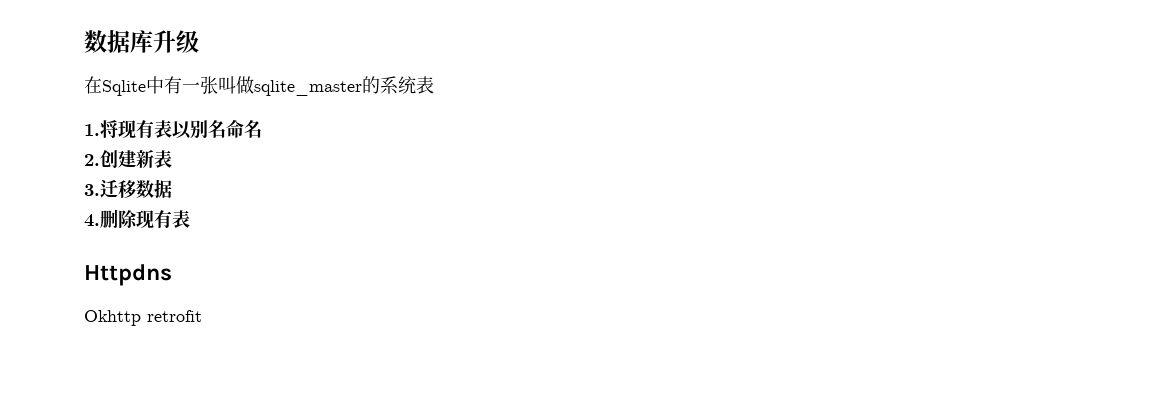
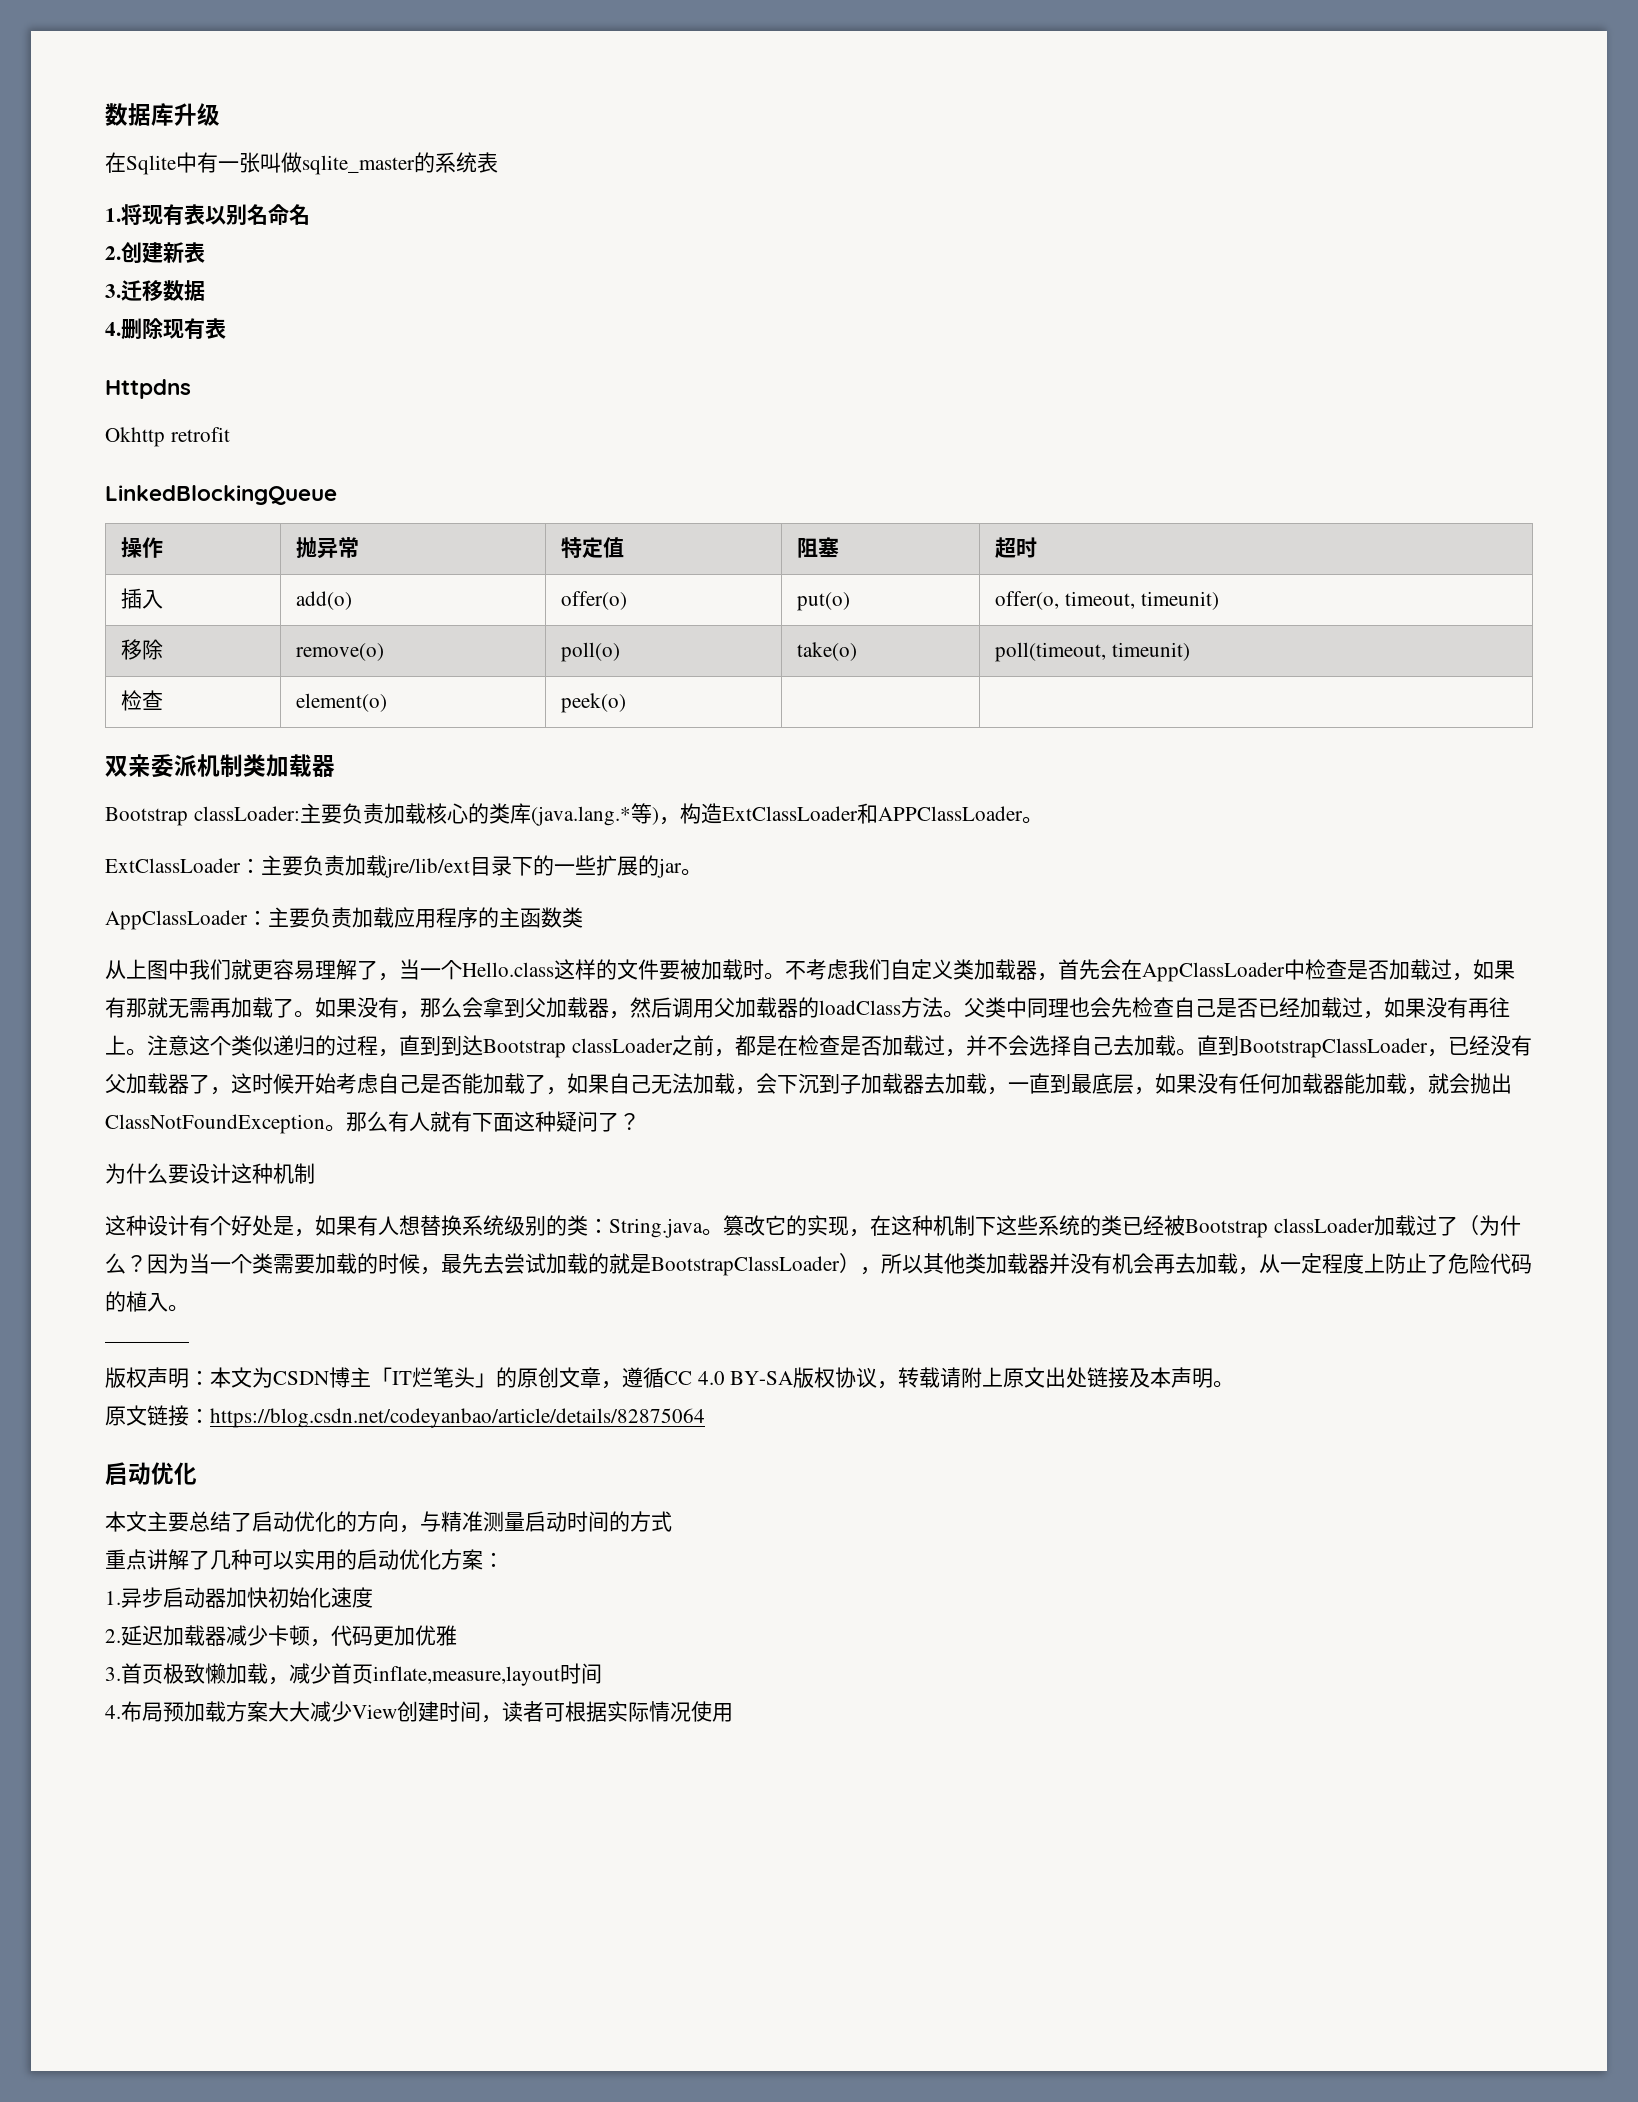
(202, 316) none -> [105,485,337,505] [121,537,164,558] [296,537,360,559] [561,537,625,559] [797,537,840,558] [995,537,1038,558] [121,588,164,609] [296,591,353,610] [561,591,628,610] [797,592,851,611] [995,591,1219,610] [121,639,164,660] [296,643,385,661] [561,642,621,662] [797,642,858,661] [995,642,1190,662] [121,690,164,711] [296,693,388,712] [561,693,627,713] [105,754,335,777] [105,803,1043,826] [105,855,702,878] [105,907,583,930] [105,959,1515,982] [105,997,1510,1019] [105,1035,1532,1058] [105,1073,1512,1095] [105,1111,640,1134] [105,1163,315,1184] [105,1215,1521,1238] [105,1253,1532,1276] [105,1291,189,1312] [105,1341,189,1347] [105,1367,1235,1389] [105,1405,705,1428] [105,1462,197,1485] [105,1511,672,1533] [105,1549,504,1570] [105,1587,373,1608] [105,1625,457,1647] [105,1663,602,1686] [105,1701,733,1723] // LinkedBlockingQueue // 操作 | 抛异常 | 特定值 | 阻塞 | 超时 // 插入 | add(o) | offer(o) | put(o) | offer(o, timeout, timeunit) // 移除 | remove(o) | poll(o) | take(o) | poll(timeout, timeunit) // 检查 | element(o) | peek(o) | | // 双亲委派机制类加载器 // Bootstrap classLoader:主要负责加载核心的类库(java.lang.*等)，构造ExtClassLoader和APPClassLoader。 // ExtClassLoader：主要负责加载jre/lib/ext目录下的一些扩展的jar。 // AppClassLoader：主要负责加载应用程序的主函数类 // 从上图中我们就更容易理解了，当一个Hello.class这样的文件要被加载时。不考虑我们自定义类加载器，首先会在AppClassLoader中检查是否加载过，如果有那就无需再加载了。如果没有，那么会拿到父加载器，然后调用父加载器的loadClass方法。父类中同理也会先检查自己是否已经加载过，如果没有再往上。注意这个类似递归的过程，直到到达Bootstrap classLoader之前，都是在检查是否加载过，并不会选择自己去加载。直到BootstrapClassLoader，已经没有父加载器了，这时候开始考虑自己是否能加载了，如果自己无法加载，会下沉到子加载器去加载，一直到最底层，如果没有任何加载器能加载，就会抛出ClassNotFoundException。那么有人就有下面这种疑问了？ // 为什么要设计这种机制 // 这种设计有个好处是，如果有人想替换系统级别的类：String.java。篡改它的实现，在这种机制下这些系统的类已经被Bootstrap classLoader加载过了（为什么？因为当一个类需要加载的时候，最先去尝试加载的就是BootstrapClassLoader），所以其他类加载器并没有机会再去加载，从一定程度上防止了危险代码的植入。 // ———— // 版权声明：本文为CSDN博主「IT烂笔头」的原创文章，遵循CC 4.0 BY-SA版权协议，转载请附上原文出处链接及本声明。 // 原文链接：https://blog.csdn.net/codeyanbao/article/details/82875064 // 启动优化 // 本文主要总结了启动优化的方向，与精准测量启动时间的方式 // 重点讲解了几种可以实用的启动优化方案： // 1.异步启动器加快初始化速度 // 2.延迟加载器减少卡顿，代码更加优雅 // 3.首页极致懒加载，减少首页inflate,measure,layout时间 // 4.布局预加载方案大大减少View创建时间，读者可根据实际情况使用

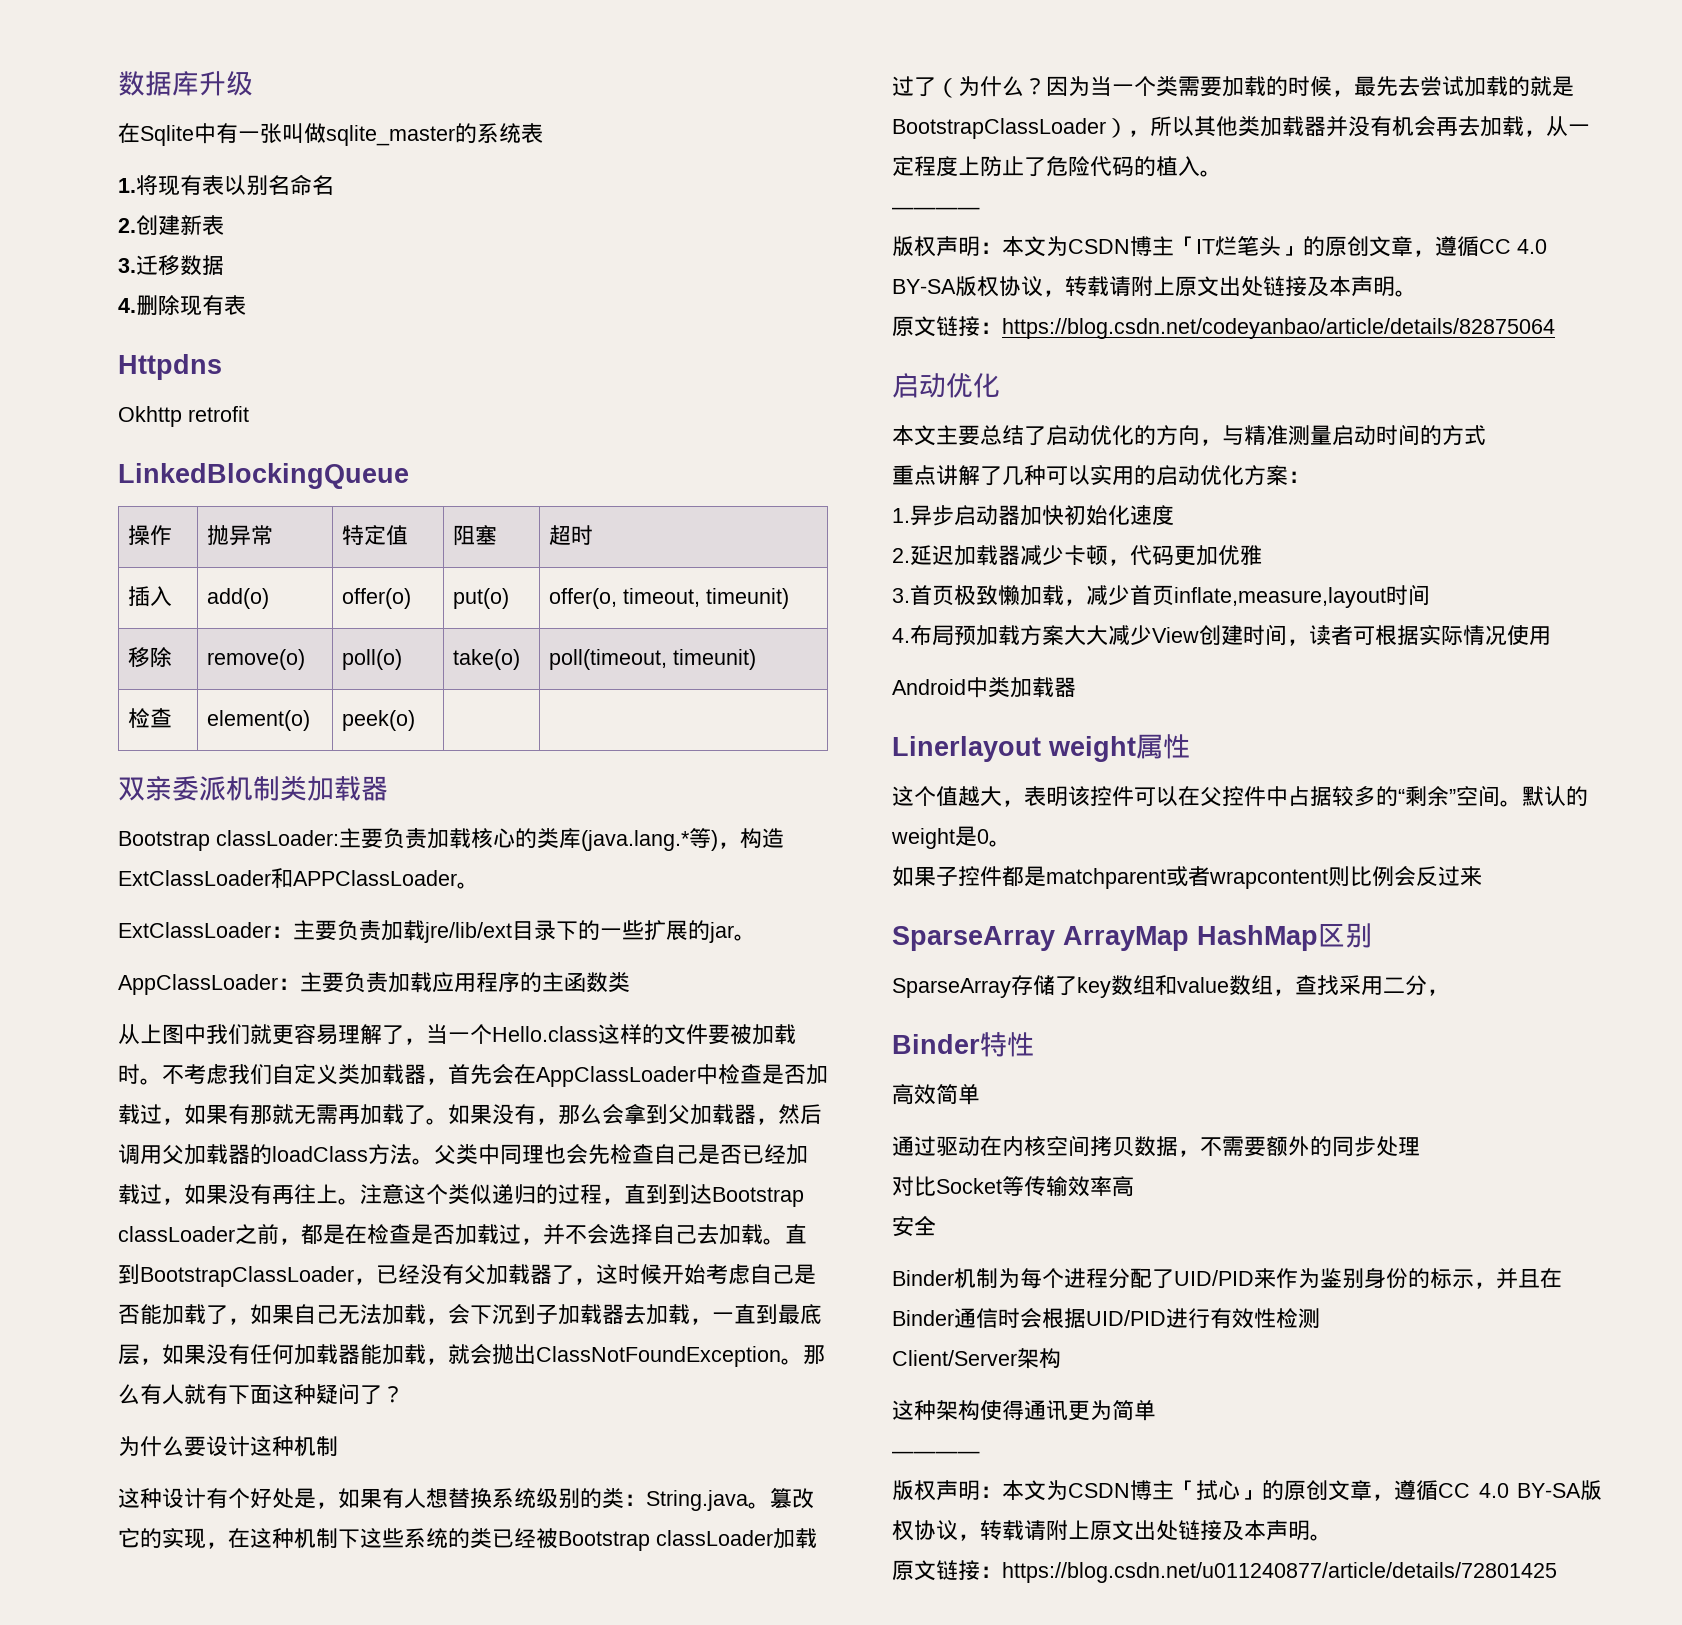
(733, 1712) none -> [892,677,1076,698] [892,734,1190,762] [892,785,1588,807] [891,826,1011,849] [892,866,1482,889] [892,923,1372,951] [892,975,1449,998] [892,1032,1034,1057] [892,1084,980,1105] [892,1135,1420,1157] [892,1176,1134,1197] [892,1216,936,1237] [892,1268,1562,1289] [892,1308,1320,1329] [892,1348,1061,1369] [892,1400,1156,1421] [892,1451,980,1458] [892,1480,1602,1501] [892,1520,1332,1541] [892,1560,1557,1583] // Android中类加载器 // Linerlayout weight属性 // 这个值越大，表明该控件可以在父控件中占据较多的“剩余”空间。默认的weight是0。 // 如果子控件都是matchparent或者wrapcontent则比例会反过来 // SparseArray ArrayMap HashMap区别 // SparseArray存储了key数组和value数组，查找采用二分， // Binder特性 // 高效简单 // 通过驱动在内核空间拷贝数据，不需要额外的同步处理 // 对比Socket等传输效率高 // 安全 // Binder机制为每个进程分配了UID/PID来作为鉴别身份的标示，并且在Binder通信时会根据UID/PID进行有效性检测 // Client/Server架构 // 这种架构使得通讯更为简单 // ———— // 版权声明：本文为CSDN博主「拭心」的原创文章，遵循CC 4.0 BY-SA版权协议，转载请附上原文出处链接及本声明。 // 原文链接：https://blog.csdn.net/u011240877/article/details/72801425

